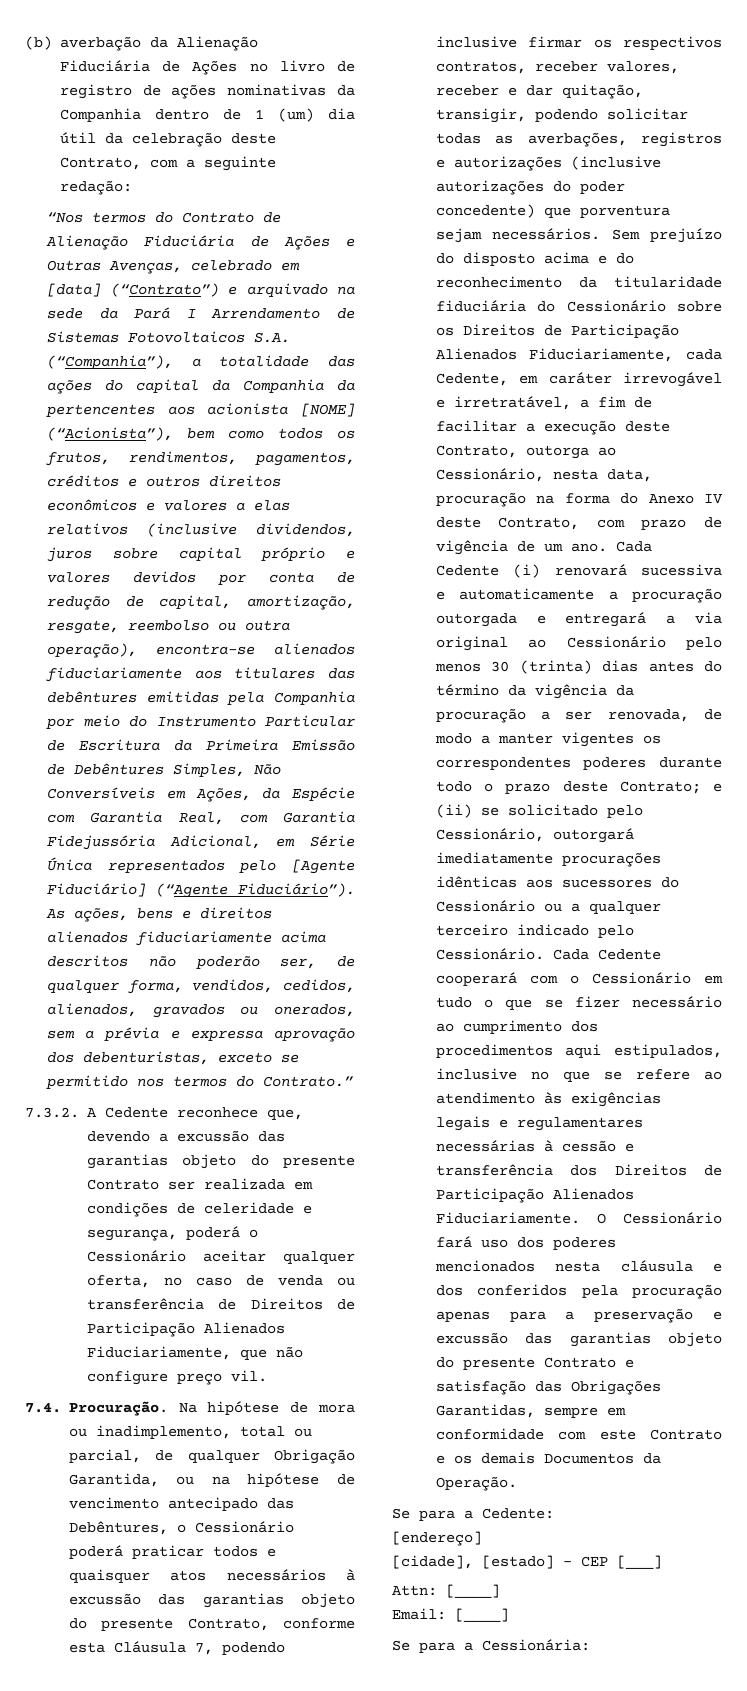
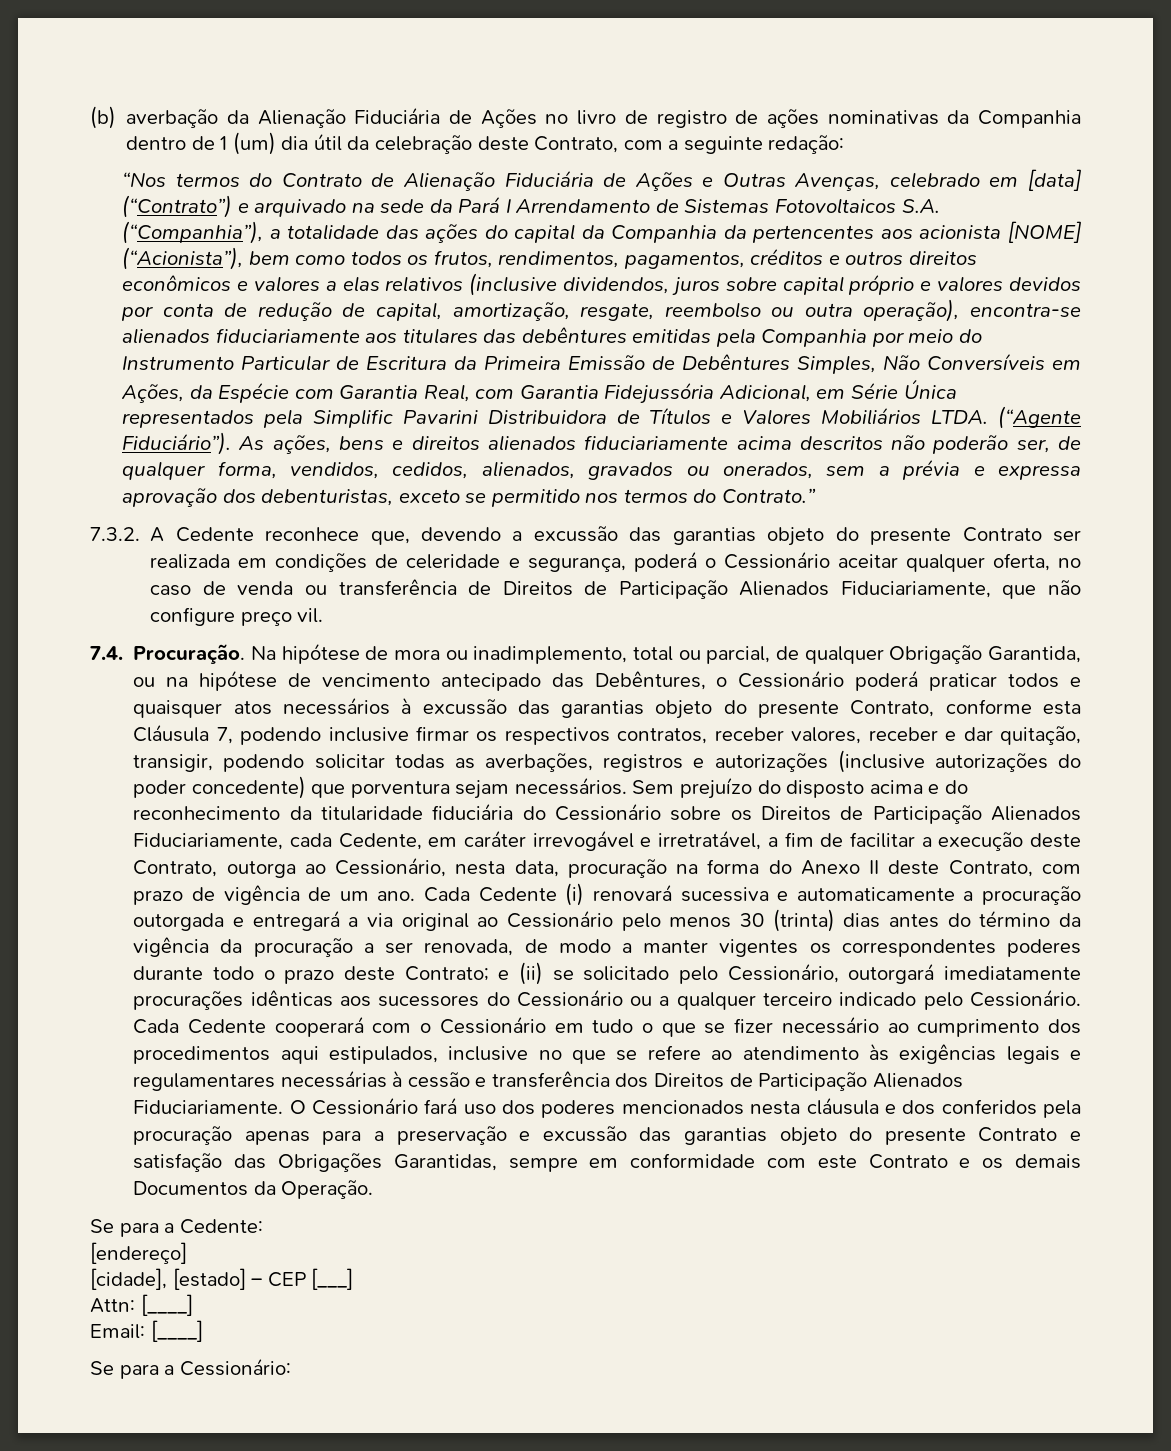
[239,859,355,874] [47,883,147,897] pelo [Agente Fiduciário] -> [263,407,989,428] pela Simplific Pavarini Distribuidora de Títulos e Valores Mobiliários LTDA.
[704,494,723,504] IV -> [869,860,880,874] II
[482,1639,590,1651] Cessionária: -> [179,1358,291,1376] Cessionário:

